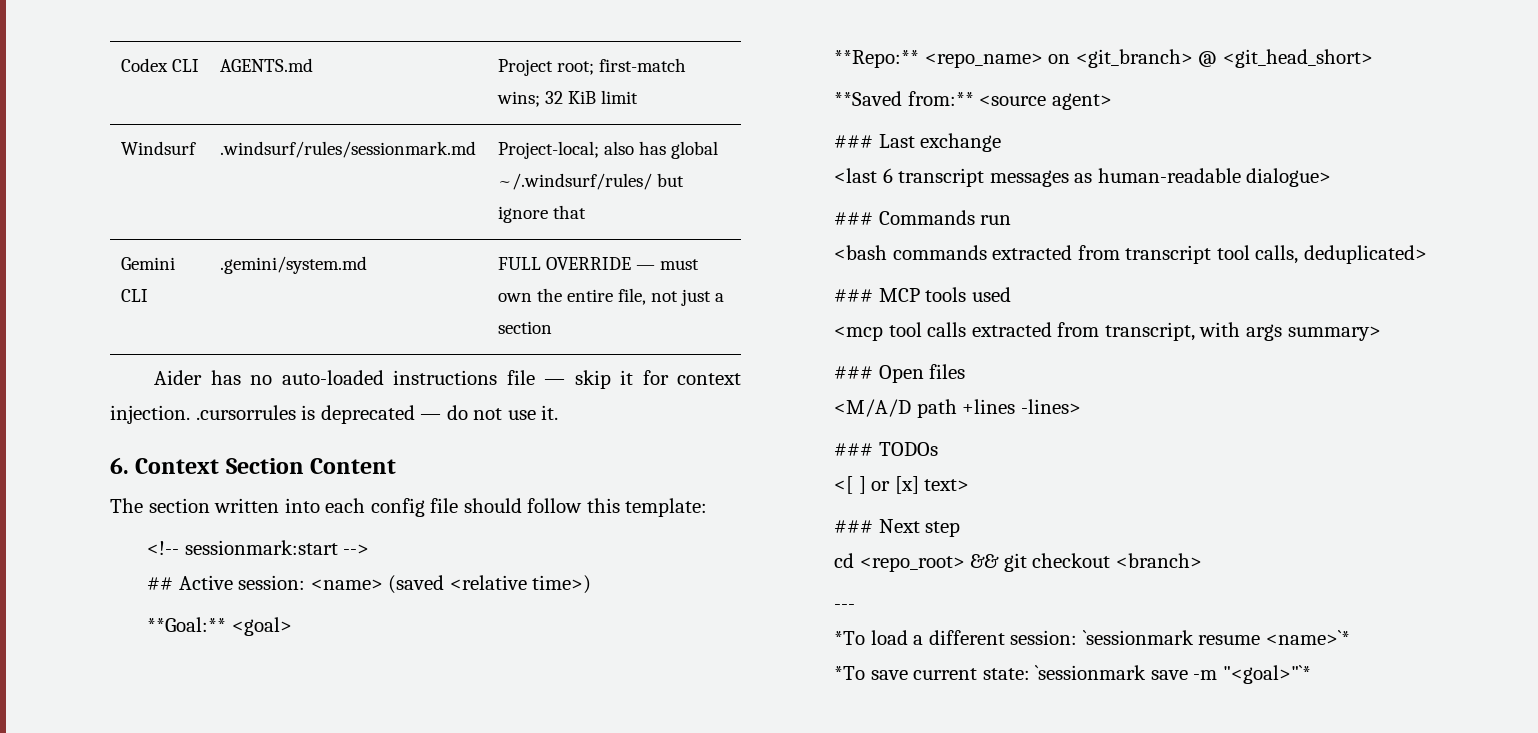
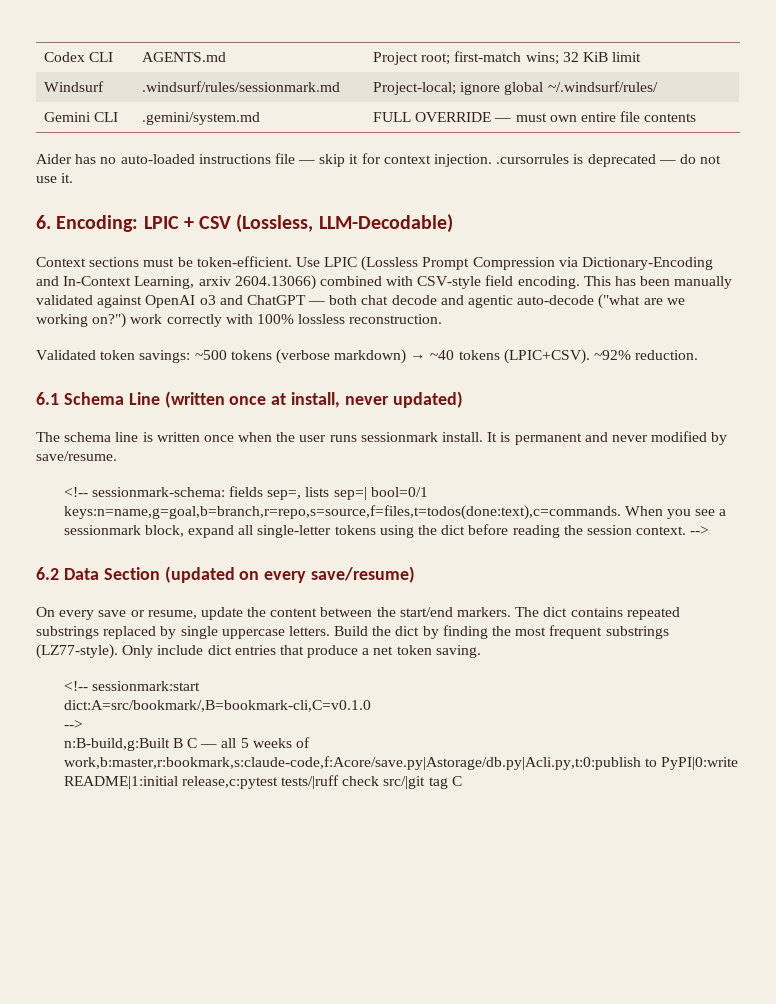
[603,141,666,155] also has -> [460,82,501,95] ignore
[656,173,684,187] [497,205,586,223] but ignore that -> (658, 86) none
[536,288,724,306] [497,321,552,334] the entire file, not just a section -> [580,111,697,122] entire file contents
[135,458,397,474] [110,498,708,517] Context Section Content // The section written into each config file should follow this template: -> [56,214,453,233] [36,256,714,271] [36,275,733,290] [36,294,685,309] [36,313,443,328] [36,349,699,364] [36,391,463,408] [36,431,728,445] [36,451,117,461] [63,486,428,500] [63,505,727,520] [63,524,710,538] [36,566,416,583] [36,607,680,620] [36,625,669,639] [36,644,481,659] Encoding: LPIC + CSV (Lossless, LLM-Decodable) // Context sections must be token-efficient. Use LPIC (Lossless Prompt Compression via Dictionary-Encoding and In-Context Learning, arxiv 2604.13066) combined with CSV-style field encoding. This has been manually validated against OpenAI o3 and ChatGPT — both chat decode and agentic auto-decode ("what are we working on?") work correctly with 100% lossless reconstruction. // Validated token savings: ~500 tokens (verbose markdown) → ~40 tokens (LPIC+CSV). ~92% reduction. // 6.1 Schema Line (written once at install, never updated) // The schema line is written once when the user runs sessionmark install. It is permanent and never modified by save/resume. // <!-- sessionmark-schema: fields sep=, lists sep=| bool=0/1 keys:n=name,g=goal,b=branch,r=repo,s=source,f=files,t=todos(done:text),c=commands. When you see a sessionmark block, expand all single-letter tokens using the dict before reading the session context. --> // 6.2 Data Section (updated on every save/resume) // On every save or resume, update the content between the start/end markers. The dict contains repeated substrings replaced by single uppercase letters. Build the dict by finding the most frequent substrings (LZ77-style). Only include dict entries that produce a net token saving.
[343,544,370,555] [147,575,592,594] [147,617,292,636] [834,49,1373,68] [834,91,1112,110] [834,133,1002,152] [834,168,1332,187] [834,210,1012,225] [834,245,1428,264] [834,287,1011,302] [834,322,1381,341] [834,364,966,383] [834,399,1081,418] [834,442,938,456] [834,476,970,494] [834,519,961,537] [834,553,1202,572] [834,604,856,610] [834,630,1351,645] [834,665,1312,684] --> // ## Active session: <name> (saved <relative time>) // **Goal:** <goal> // **Repo:** <repo_name> on <git_branch> @ <git_head_short> // **Saved from:** <source agent> // ### Last exchange // <last 6 transcript messages as human-readable dialogue> // ### Commands run // <bash commands extracted from transcript tool calls, deduplicated> // ### MCP tools used // <mcp tool calls extracted from transcript, with args summary> // ### Open files // <M/A/D path +lines -lines> // ### TODOs // <[ ] or [x] text> // ### Next step // cd <repo_root> && git checkout <branch> // --- // *To load a different session: `sessionmark resume <name>`* // *To save current state: `sessionmark save -m "<goal>"`* -> [63,700,371,712] [63,720,83,729] [63,737,311,751] [63,756,739,770] [63,775,462,789] // dict:A=src/bookmark/,B=bookmark-cli,C=v0.1.0 // --> // n:B-build,g:Built B C — all 5 weeks of work,b:master,r:bookmark,s:claude-code,f:Acore/save.py|Astorage/db.py|Acli.py,t:0:publish to PyPI|0:write README|1:initial release,c:pytest tests/|ruff check src/|git tag C

